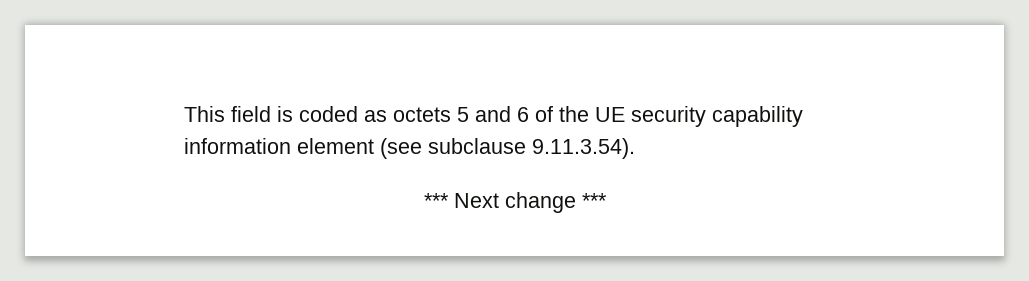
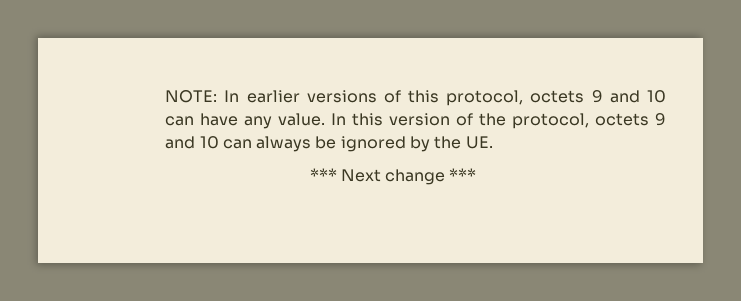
[184,106,804,127] [184,138,636,159] This field is coded as octets 5 and 6 of the UE security capability information element (see subclause 9.11.3.54). -> [165,90,667,106] [165,113,666,129] [165,136,493,152] NOTE: In earlier versions of this protocol, octets 9 and 10 can have any value. In this version of the protocol, octets 9 and 10 can always be ignored by the UE.

